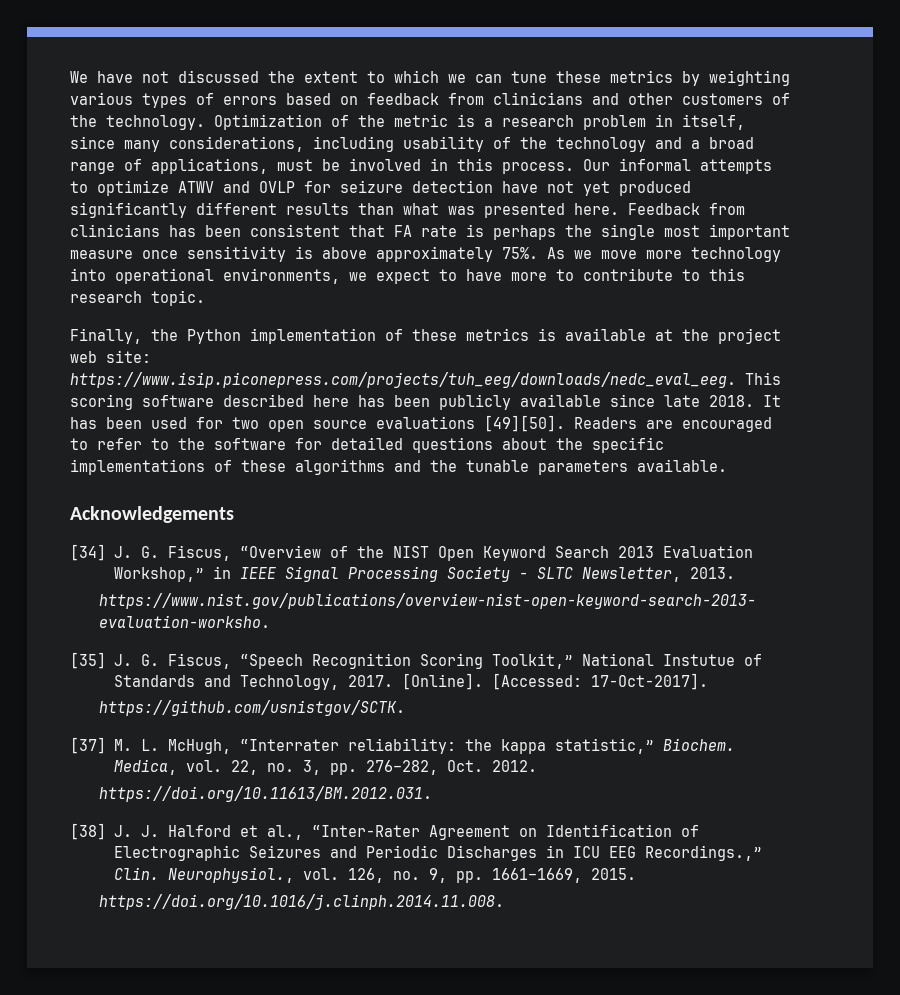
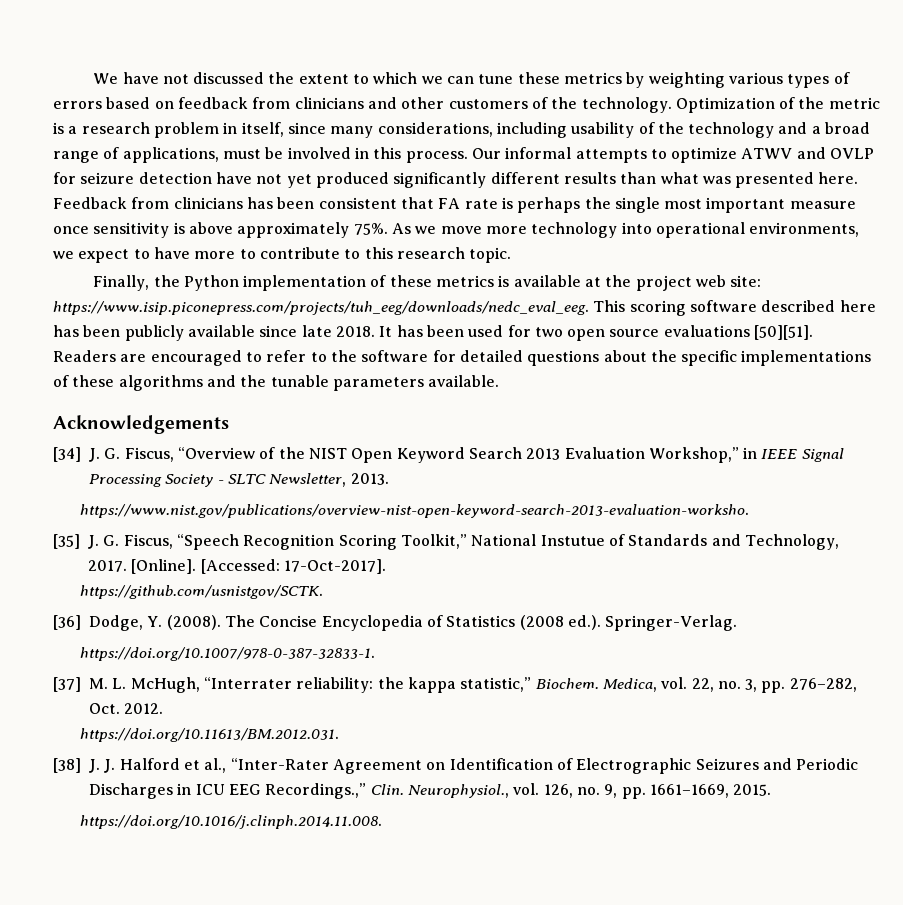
[484,415,565,432] [49][50]. -> [754,325,814,340] [50][51].
(405, 708) none -> [53,615,738,631] [80,647,376,661] // [36] Dodge, Y. (2008). The Concise Encyclopedia of Statistics (2008 ed.). Springer-Verlag. // https://doi.org/10.1007/978-0-387-32833-1.

